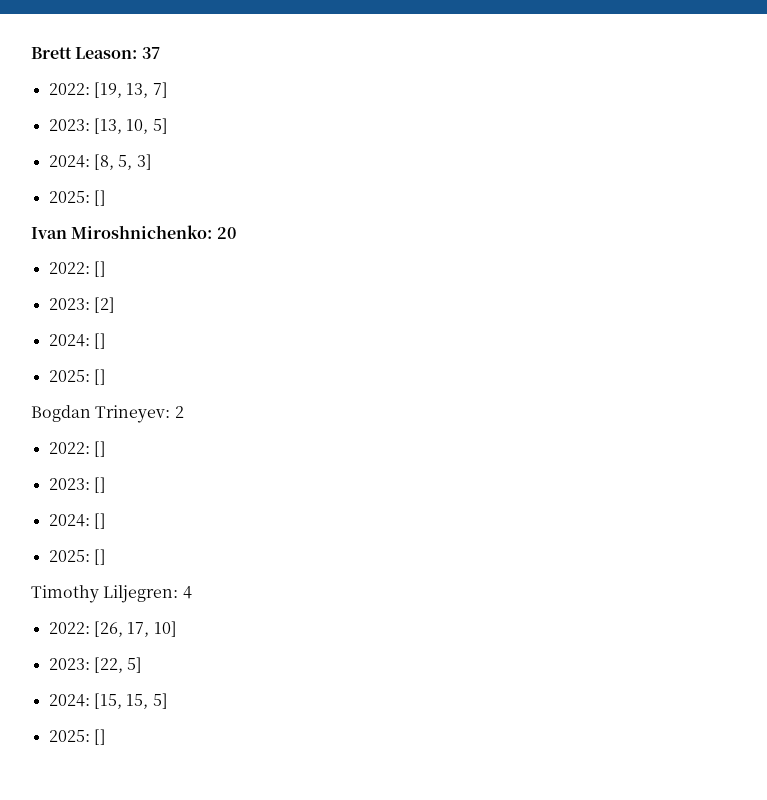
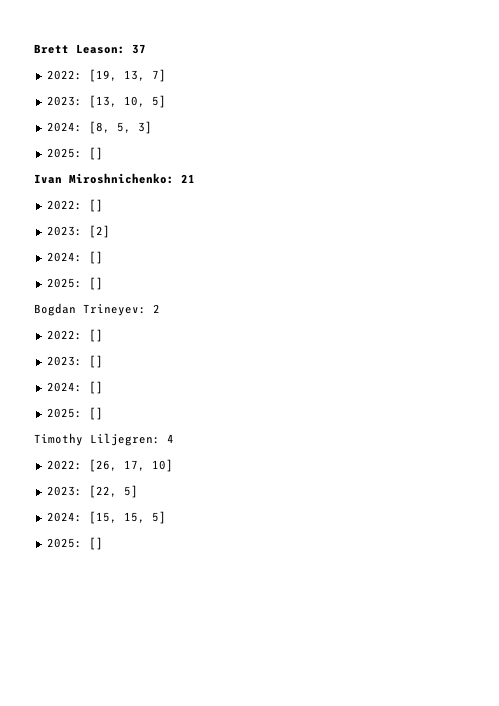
[216,227,236,239] 20 -> [181,174,195,183] 21

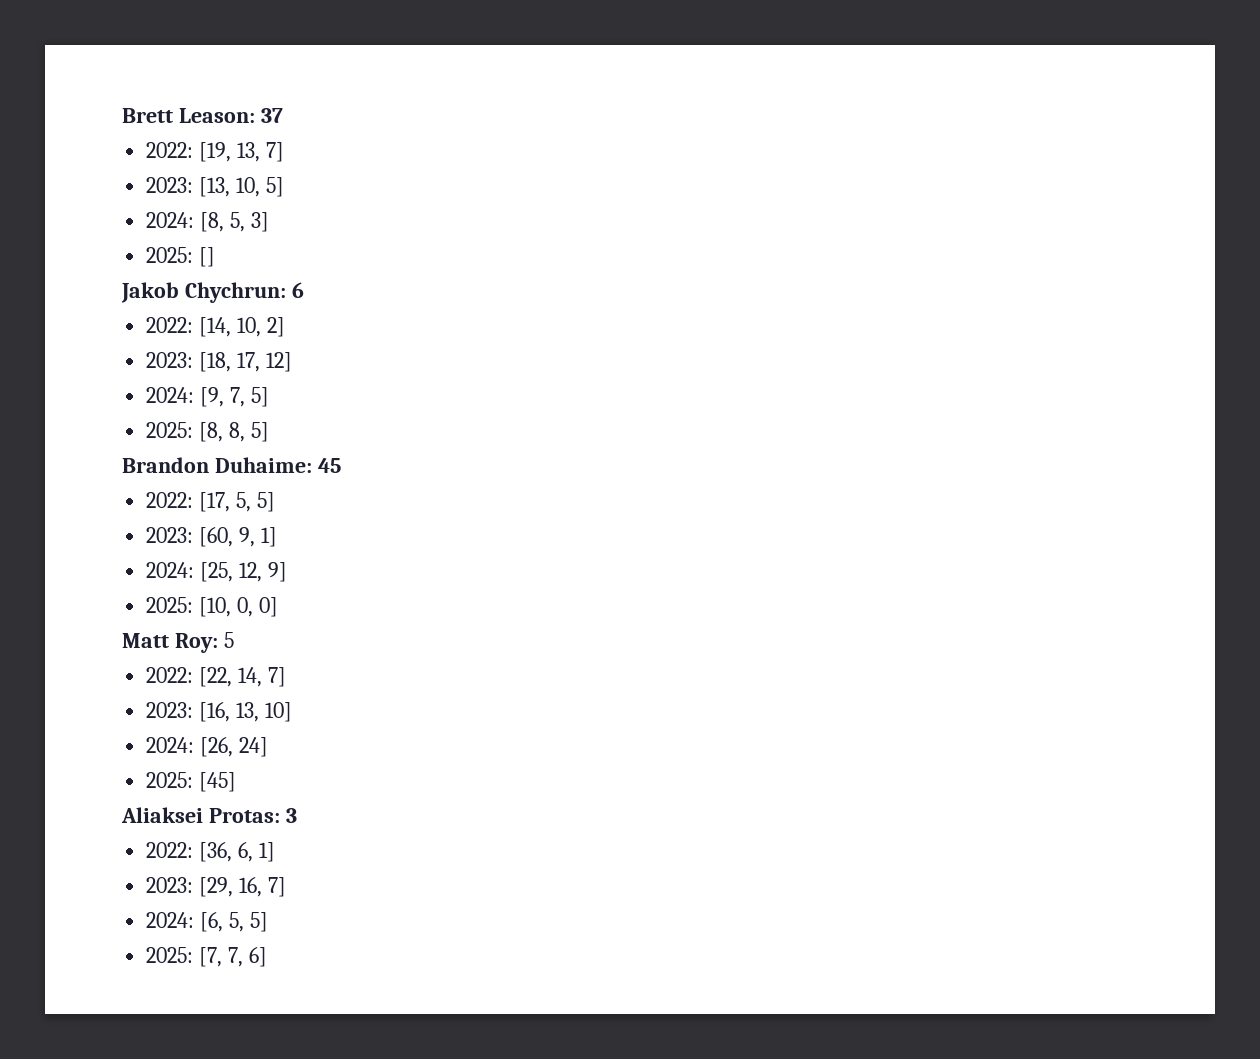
[34,173,195,184] [46,199,103,212] [46,225,110,238] [46,251,103,264] [46,277,103,290] [34,303,160,316] [46,329,103,342] [46,355,103,368] [46,381,103,394] [46,407,103,420] [34,433,174,446] [46,459,173,472] [46,485,138,498] [46,511,166,524] [46,537,103,550] Ivan Miroshnichenko: 21 // 2022: [] // 2023: [2] // 2024: [] // 2025: [] // Bogdan Trineyev: 2 // 2022: [] // 2023: [] // 2024: [] // 2025: [] // Timothy Liljegren: 4 // 2022: [26, 17, 10] // 2023: [22, 5] // 2024: [15, 15, 5] // 2025: [] -> [121,282,304,303] [146,317,286,337] [146,352,293,372] [146,387,270,407] [146,422,270,442] [122,457,341,473] [146,492,276,512] [146,527,278,547] [146,562,288,582] [146,597,279,617] [122,632,234,653] [146,667,287,687] [146,702,293,722] [146,737,269,757] [146,772,237,792] [121,807,297,823] [146,842,276,862] [146,877,287,897] [146,912,269,932] [146,947,268,967] Jakob Chychrun: 6 // 2022: [14, 10, 2] // 2023: [18, 17, 12] // 2024: [9, 7, 5] // 2025: [8, 8, 5] // Brandon Duhaime: 45 // 2022: [17, 5, 5] // 2023: [60, 9, 1] // 2024: [25, 12, 9] // 2025: [10, 0, 0] // Matt Roy: 5 // 2022: [22, 14, 7] // 2023: [16, 13, 10] // 2024: [26, 24] // 2025: [45] // Aliaksei Protas: 3 // 2022: [36, 6, 1] // 2023: [29, 16, 7] // 2024: [6, 5, 5] // 2025: [7, 7, 6]

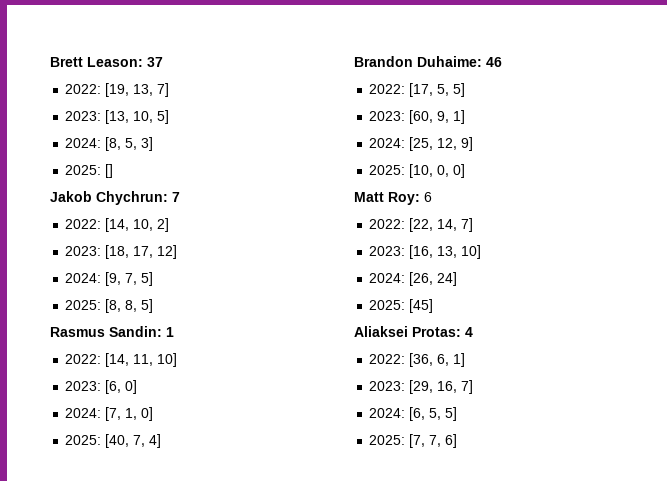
[291,282,304,298] 6 -> [172,192,180,202] 7
(270, 432) none -> [50,326,174,337] [65,353,178,367] [65,380,138,394] [65,407,154,421] [65,434,162,448] // Rasmus Sandin: 1 // 2022: [14, 11, 10] // 2023: [6, 0] // 2024: [7, 1, 0] // 2025: [40, 7, 4]
[317,458,341,473] 45 -> [486,57,502,67] 46
[223,632,234,648] 5 -> [424,192,432,202] 6
[285,808,297,823] 3 -> [465,327,473,337] 4

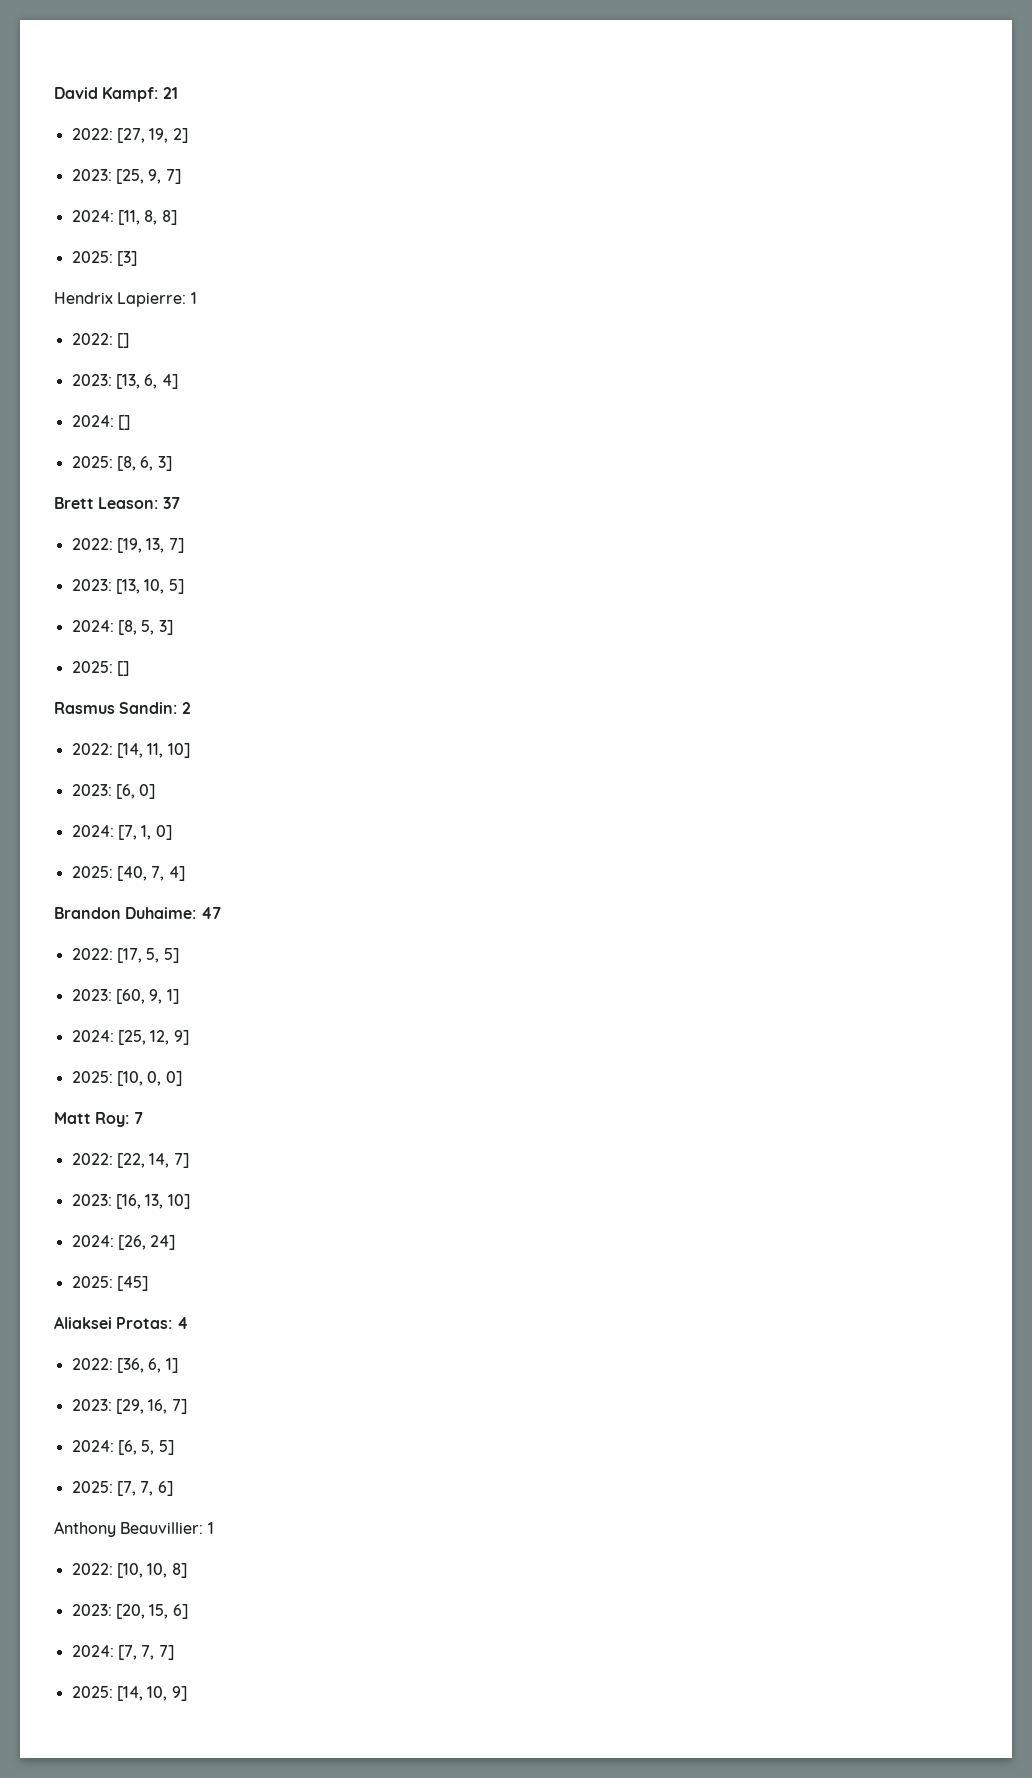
(50, 62) none -> [54,87,178,102] [71,128,188,143] [71,169,181,184] [71,210,177,225] [71,251,137,266] [54,292,197,307] [71,333,129,348] [71,374,178,389] [71,415,130,430] [71,456,172,471] David Kampf: 21 // 2022: [27, 19, 2] // 2023: [25, 9, 7] // 2024: [11, 8, 8] // 2025: [3] // Hendrix Lapierre: 1 // 2022: [] // 2023: [13, 6, 4] // 2024: [] // 2025: [8, 6, 3] //
[50,191,180,205] [65,218,170,232] [65,245,178,259] [65,272,154,286] [65,299,154,313] // Jakob Chychrun: 7 // 2022: [14, 10, 2] // 2023: [18, 17, 12] // 2024: [9, 7, 5] // 2025: [8, 8, 5] -> (129, 668) none
[166,327,174,337] 1 -> [181,702,191,714] 2
[486,57,502,67] 46 -> [200,907,221,919] 47
[424,192,432,202] 6 -> [133,1112,143,1124] 7
(458, 441) none -> [54,1521,214,1537] [71,1563,187,1578] [71,1604,188,1619] [71,1645,174,1660] [71,1686,187,1701] // Anthony Beauvillier: 1 // 2022: [10, 10, 8] // 2023: [20, 15, 6] // 2024: [7, 7, 7] // 2025: [14, 10, 9]

